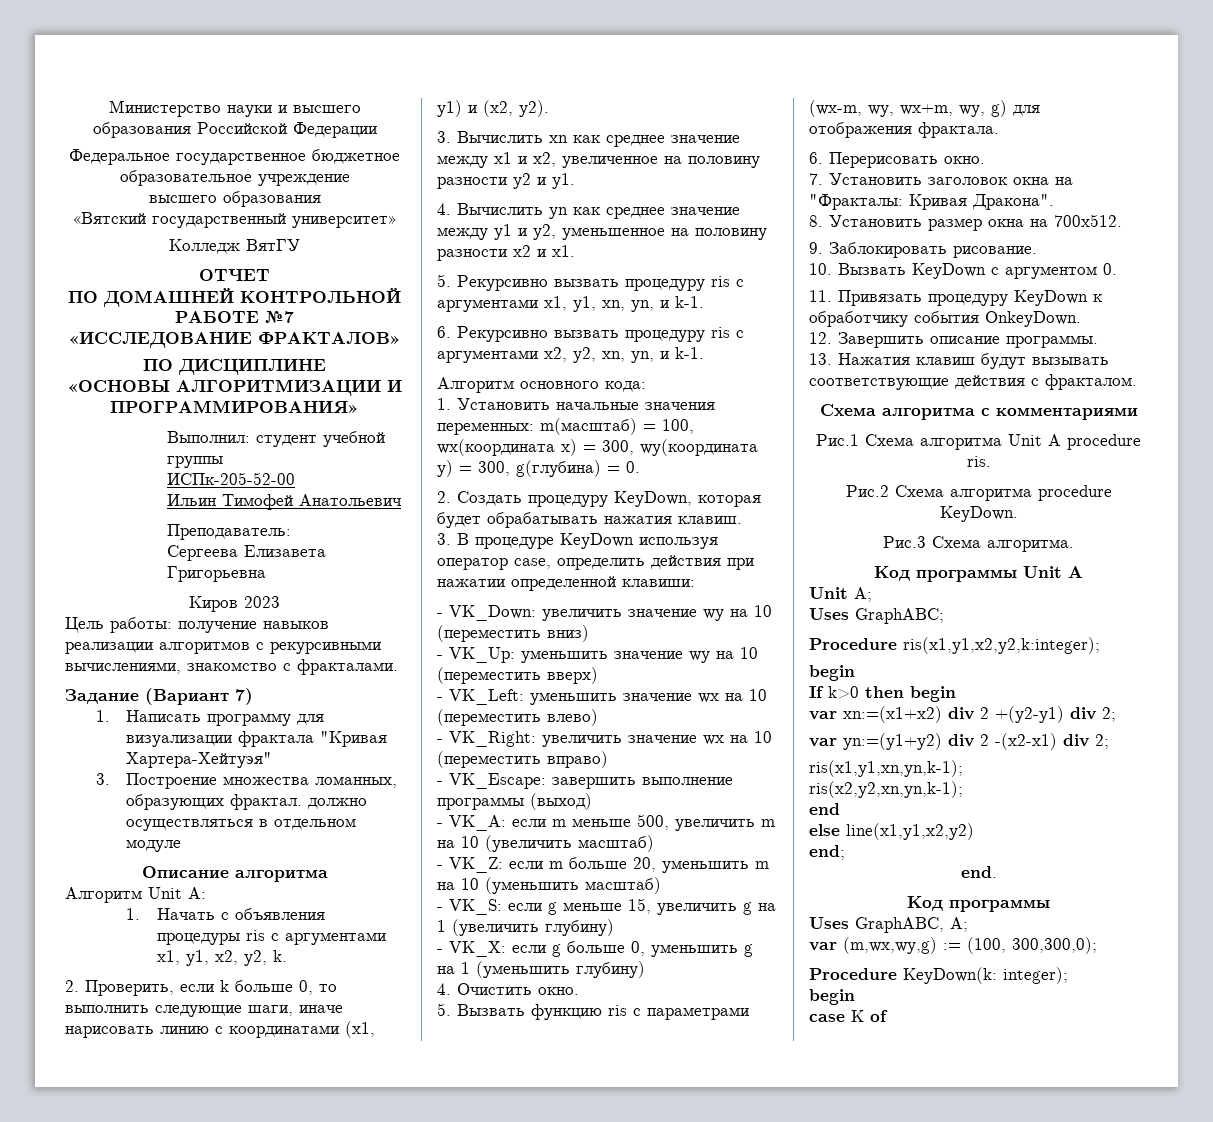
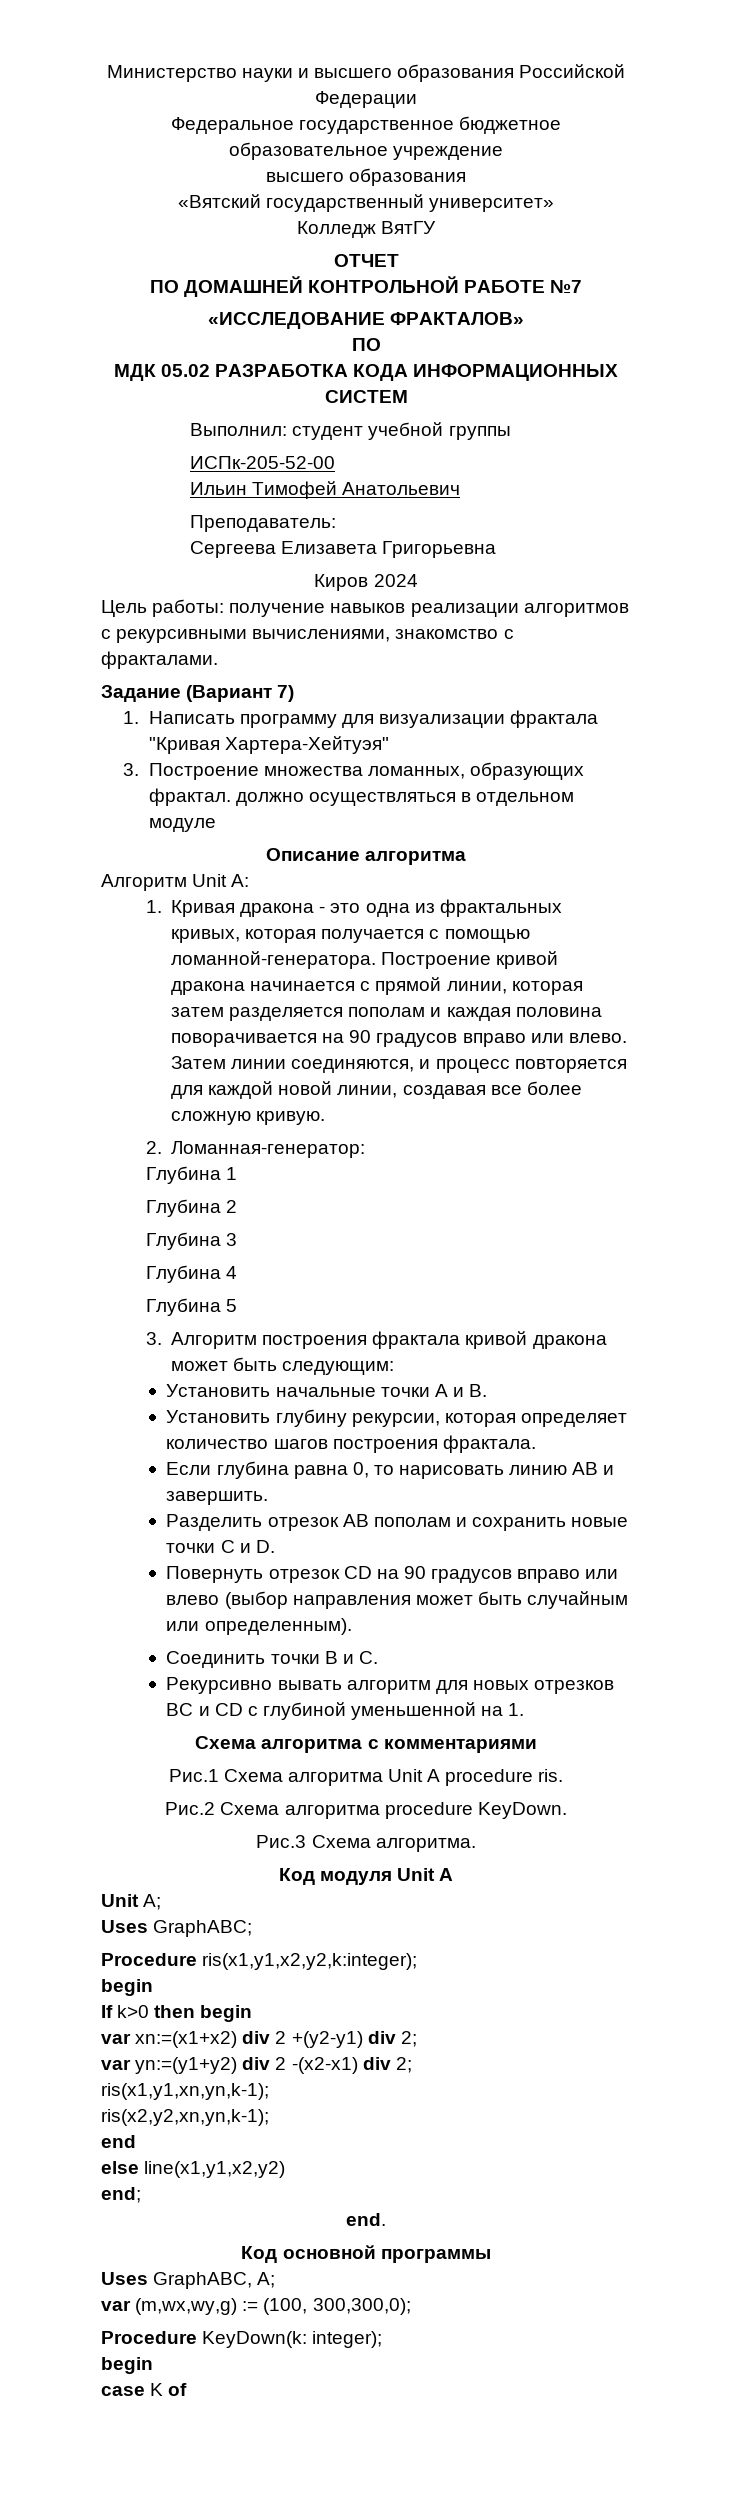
[178,358,326,375] [67,379,402,396] [110,400,359,414] ДИСЦИПЛИНЕ // «ОСНОВЫ АЛГОРИТМИЗАЦИИ И ПРОГРАММИРОВАНИЯ» -> [113,364,619,381] [324,390,408,403] // МДК 05.02 РАЗРАБОТКА КОДА ИНФОРМАЦИОННЫХ СИСТЕМ
[244,596,280,608] 2023 -> [373,574,418,587] 2024
[157,908,326,920] [157,930,387,945] [157,950,288,966] [65,980,337,996] [65,1005,343,1017] [65,1021,375,1038] [437,100,549,117] [437,131,740,147] [437,152,760,168] [437,173,575,189] [437,203,740,219] [437,224,767,240] [437,245,575,261] [437,274,744,291] [437,296,704,312] [437,326,744,342] [437,347,704,363] [437,377,646,393] [437,398,715,410] [437,418,694,435] [437,439,758,456] [437,460,640,477] [437,491,761,507] [437,512,742,528] [437,533,718,549] [437,555,754,570] [437,576,695,591] [437,605,772,621] [437,625,589,642] [437,647,758,663] [437,667,598,684] [437,689,767,705] [437,709,598,726] [437,731,772,747] [437,751,608,768] [437,773,733,789] [437,793,592,810] [437,814,775,831] [437,835,654,852] [437,857,769,873] [437,877,661,894] [437,898,776,915] [437,919,614,936] [437,941,753,957] [437,961,645,978] [437,983,579,995] [437,1003,749,1020] [809,100,1040,117] [809,122,999,138] [809,152,985,168] [809,173,1073,185] [809,194,1054,210] [809,214,1122,231] [809,242,1037,258] [809,263,1117,279] [809,290,1103,306] [809,311,1081,327] [809,332,1098,348] [809,353,1109,369] [809,374,1137,390] Начать с объявления процедуры ris с аргументами x1, y1, x2, y2, k. // 2. Проверить, если k больше 0, то выполнить следующие шаги, иначе нарисовать линию с координатами (x1, y1) и (x2, y2). // 3. Вычислить xn как среднее значение между x1 и x2, увеличенное на половину разности y2 и y1. // 4. Вычислить yn как среднее значение между y1 и y2, уменьшенное на половину разности x2 и x1. // 5. Рекурсивно вызвать процедуру ris с аргументами x1, y1, xn, yn, и k-1. // 6. Рекурсивно вызвать процедуру ris с аргументами x2, y2, xn, yn, и k-1. // Алгоритм основного кода: // 1. Установить начальные значения переменных: m(масштаб) = 100, wx(координата x) = 300, wy(координата y) = 300, g(глубина) = 0. // 2. Создать процедуру KeyDown, которая будет обрабатывать нажатия клавиш. // 3. В процедуре KeyDown используя оператор case, определить действия при нажатии определенной клавиши: // - VK_Down: увеличить значение wy на 10 (переместить вниз) // - VK_Up: уменьшить значение wy на 10 (переместить вверх) // - VK_Left: уменьшить значение wx на 10 (переместить влево) // - VK_Right: увеличить значение wx на 10 (переместить вправо) // - VK_Escape: завершить выполнение программы (выход) // - VK_A: если m меньше 500, увеличить m на 10 (увеличить масштаб) // - VK_Z: если m больше 20, уменьшить m на 10 (уменьшить масштаб) // - VK_S: если g меньше 15, увеличить g на 1 (увеличить глубину) // - VK_X: если g больше 0, уменьшить g на 1 (уменьшить глубину) // 4. Очистить окно. // 5. Вызвать функцию ris с параметрами (wx-m, wy, wx+m, wy, g) для отображения фрактала. // 6. Перерисовать окно. // 7. Установить заголовок окна на "Фракталы: Кривая Дракона". // 8. Установить размер окна на 700x512. // 9. Заблокировать рисование. // 10. Вызвать KeyDown с аргументом 0. // 11. Привязать процедуру KeyDown к обработчику события OnkeyDown. // 12. Завершить описание программы. // 13. Нажатия клавиш будут вызывать соответствующие действия с фракталом. -> [171,899,562,917] [171,929,530,943] [171,951,559,969] [171,977,583,995] [171,1007,602,1021] [171,1030,627,1047] [171,1056,627,1073] [171,1081,582,1099] [171,1111,326,1125] [145,1141,366,1158] [145,1166,237,1184] [145,1199,237,1217] [145,1232,237,1250] [145,1265,237,1283] [145,1298,237,1316] [145,1331,607,1349] [171,1357,395,1375] [166,1384,488,1397] [166,1409,627,1427] [166,1435,536,1453] [166,1461,615,1479] [166,1491,269,1505] [166,1514,629,1531] [166,1540,275,1553] [166,1566,619,1583] [166,1591,629,1609] [166,1618,352,1635] [166,1651,378,1668] [166,1677,615,1694] [166,1702,525,1720] Кривая дракона - это одна из фрактальных кривых, которая получается с помощью ломанной-генератора. Построение кривой дракона начинается с прямой линии, которая затем разделяется пополам и каждая половина поворачивается на 90 градусов вправо или влево. Затем линии соединяются, и процесс повторяется для каждой новой линии, создавая все более сложную кривую. // 2. Ломанная-генератор: // Глубина 1 // Глубина 2 // Глубина 3 // Глубина 4 // Глубина 5 // 3. Алгоритм построения фрактала кривой дракона может быть следующим: // Установить начальные точки A и B. // Установить глубину рекурсии, которая определяет количество шагов построения фрактала. // Если глубина равна 0, то нарисовать линию AB и завершить. // Разделить отрезок AB пополам и сохранить новые точки C и D. // Повернуть отрезок CD на 90 градусов вправо или влево (выбор направления может быть случайным или определенным). // Соединить точки B и C. // Рекурсивно вывать алгоритм для новых отрезков BC и CD с глубиной уменьшенной на 1.
[916,570,1017,582] программы -> [319,1871,392,1885] модуля
(943, 903) none -> [282,2245,376,2259] основной

